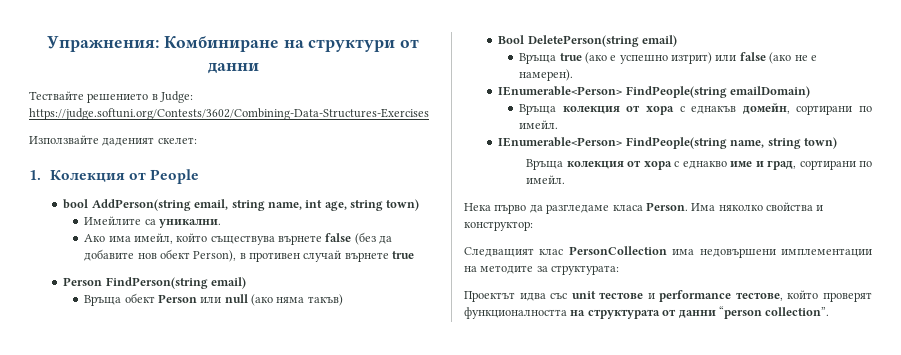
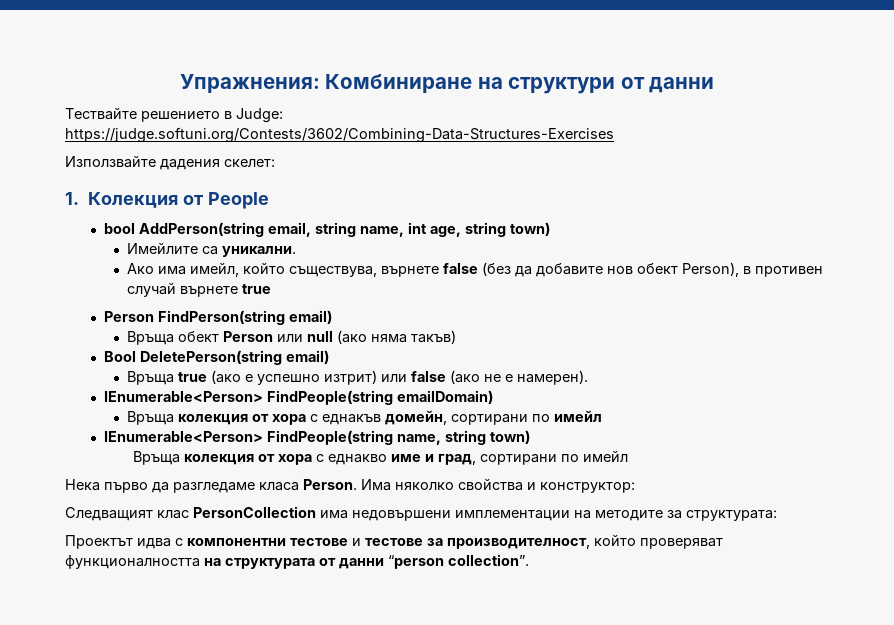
[102,137,155,146] даденият -> [160,159,220,170] дадения
[210,235,275,245] съществува -> [288,266,377,277] съществува,
[519,120,559,129] имейл. -> [553,410,602,422] имейл
[526,175,566,184] имейл. -> [583,450,629,462] имейл
[550,290,872,302] със unit тестове и performance тестове, който проверят -> [175,534,723,549] с компонентни тестове и тестове за производителност, който проверяват

